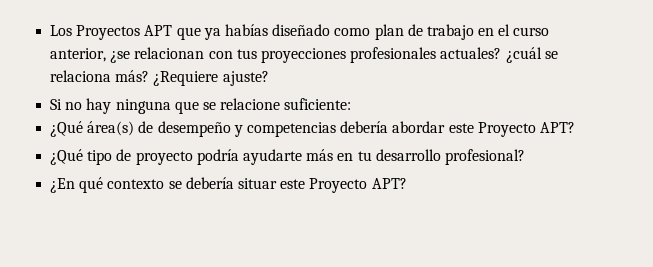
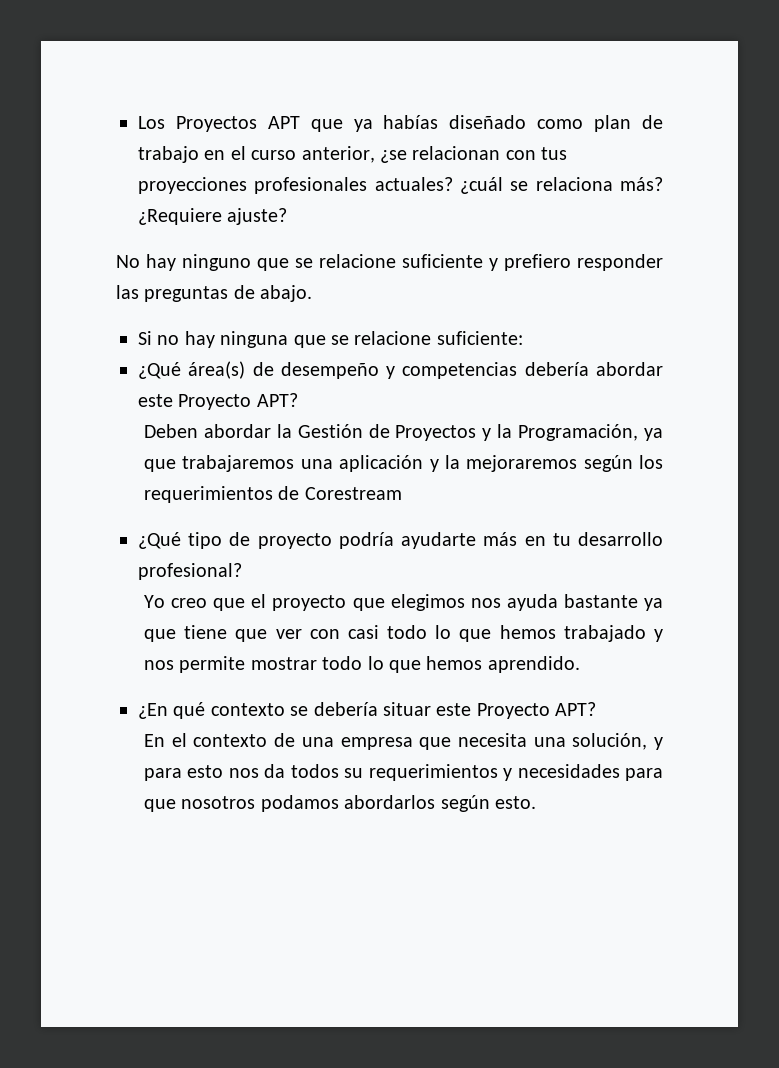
(269, 78) none -> [116,254,663,271] [116,285,313,302] // No hay ninguno que se relacione suficiente y prefiero responder las preguntas de abajo.
(575, 127) none -> [144,424,663,441] [144,455,664,472] [144,486,402,503] // Deben abordar la Gestión de Proyectos y la Programación, ya que trabajaremos una aplicación y la mejoraremos según los requerimientos de Corestream
(525, 157) none -> [144,594,664,611] [144,625,663,642] [144,656,580,673] // Yo creo que el proyecto que elegimos nos ayuda bastante ya que tiene que ver con casi todo lo que hemos trabajado y nos permite mostrar todo lo que hemos aprendido.
(407, 183) none -> [144,733,663,750] [144,764,663,781] [144,795,537,812] // En el contexto de una empresa que necesita una solución, y para esto nos da todos su requerimientos y necesidades para que nosotros podamos abordarlos según esto.

